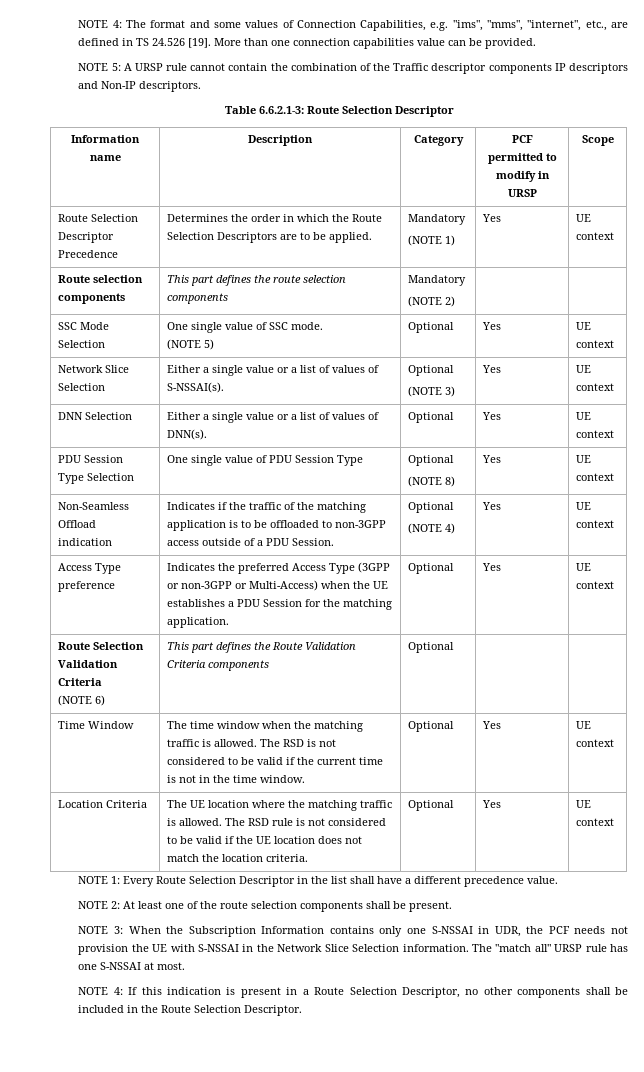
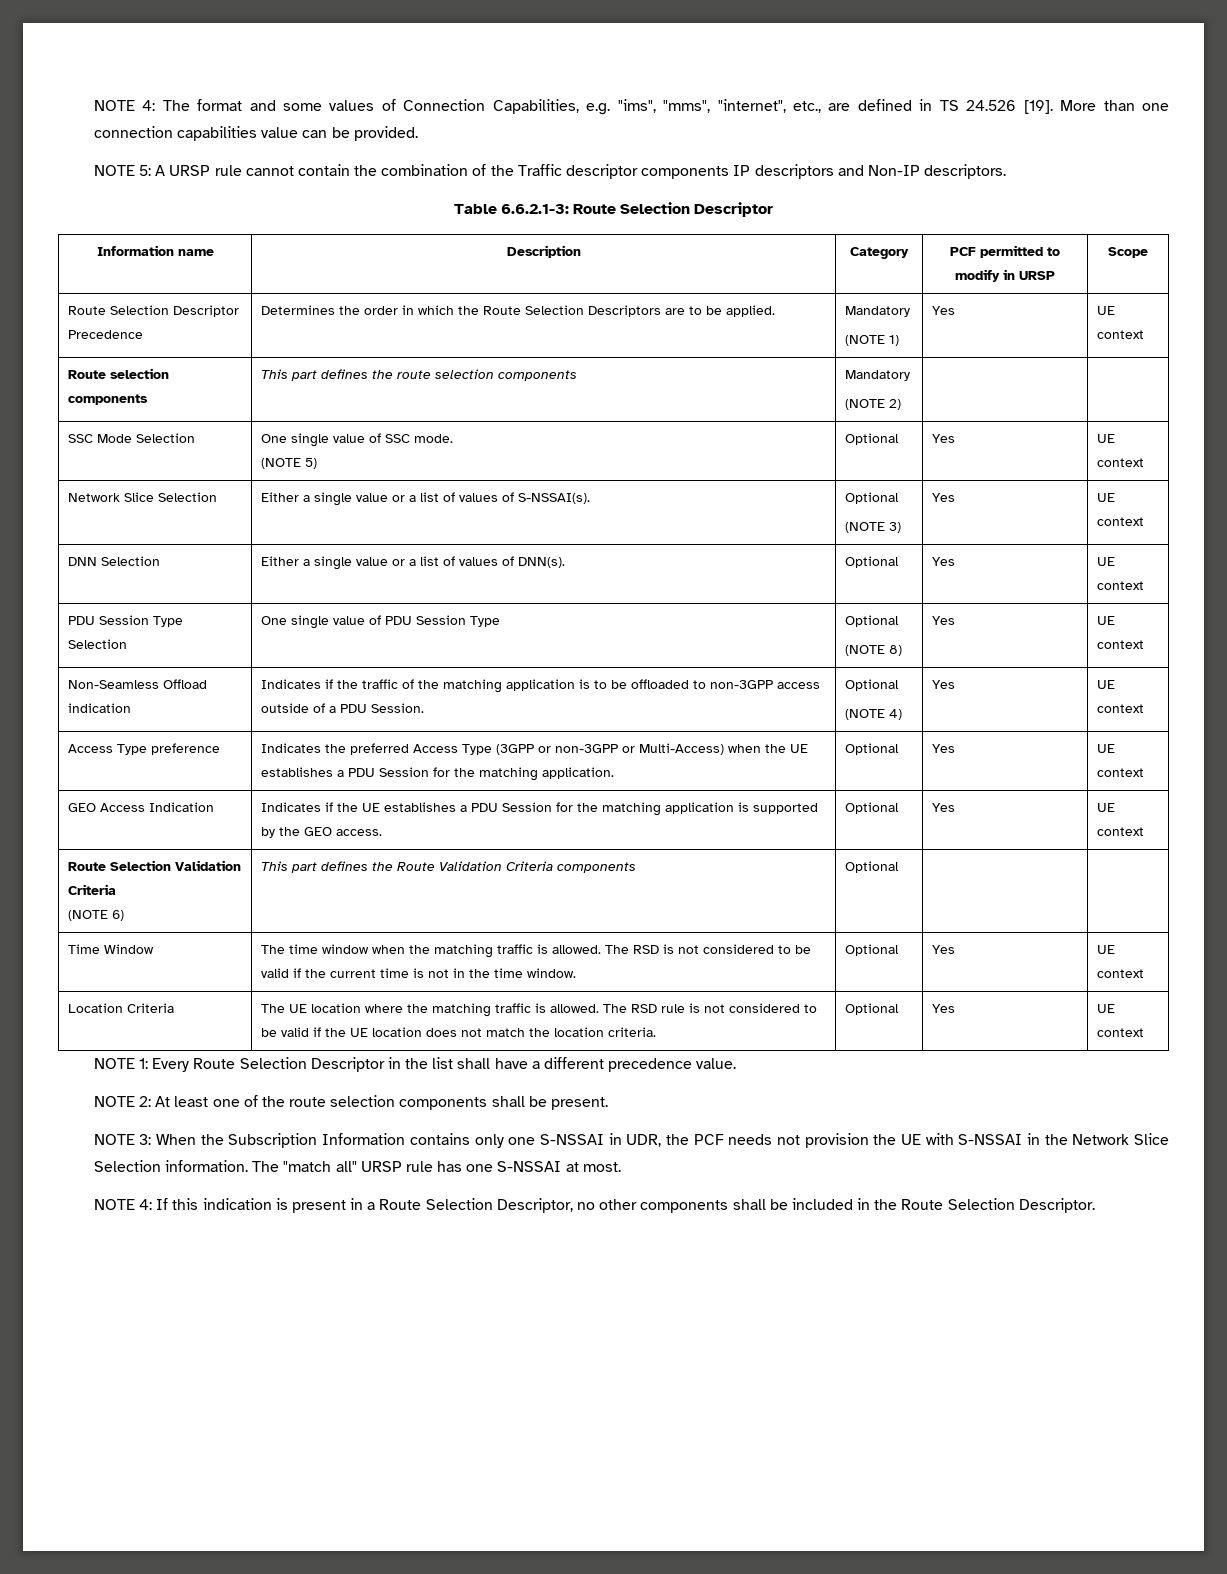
(615, 585) none -> [68,802,215,812] [261,802,819,816] [261,827,383,838] [845,802,900,814] [932,803,956,812] [1097,803,1116,812] [1097,827,1145,836] // GEO Access Indication | Indicates if the UE establishes a PDU Session for the matching application is supported by the GEO access. | Optional | Yes | UE context

